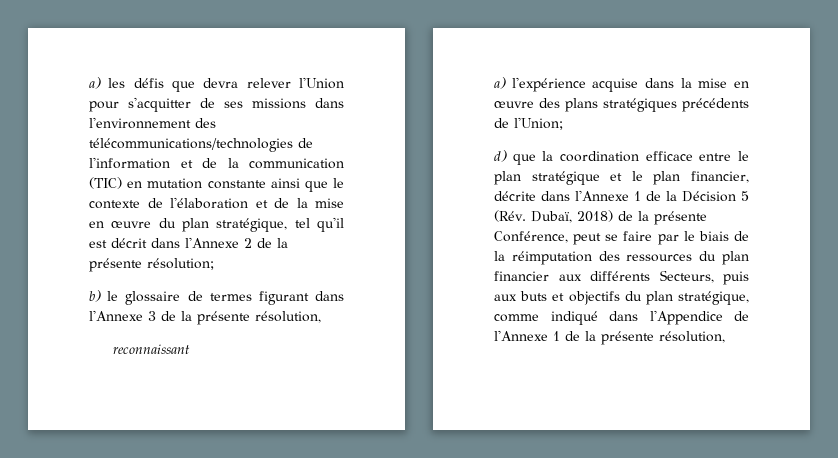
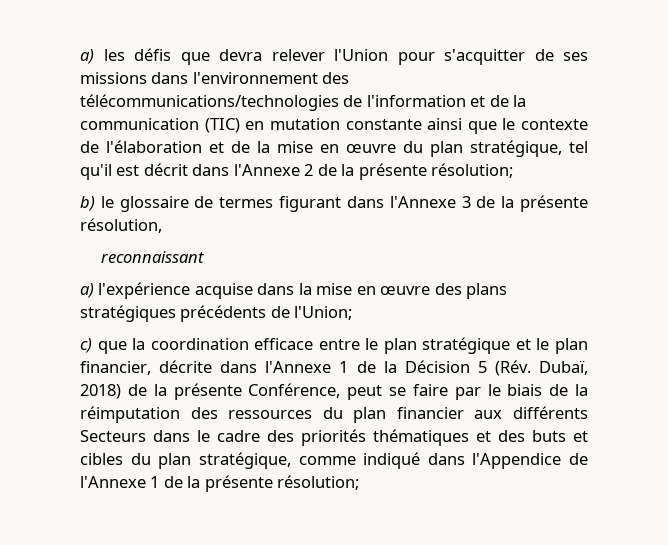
[494,150,507,162] d) -> [80,338,92,353] c)
[659,270,749,285] [494,294,517,301] Secteurs, puis aux -> [80,429,525,446] Secteurs dans le cadre des priorités thématiques et des
[568,291,620,305] objectifs -> [80,453,123,465] cibles
[659,331,725,343] résolution, -> [277,475,360,490] résolution;

